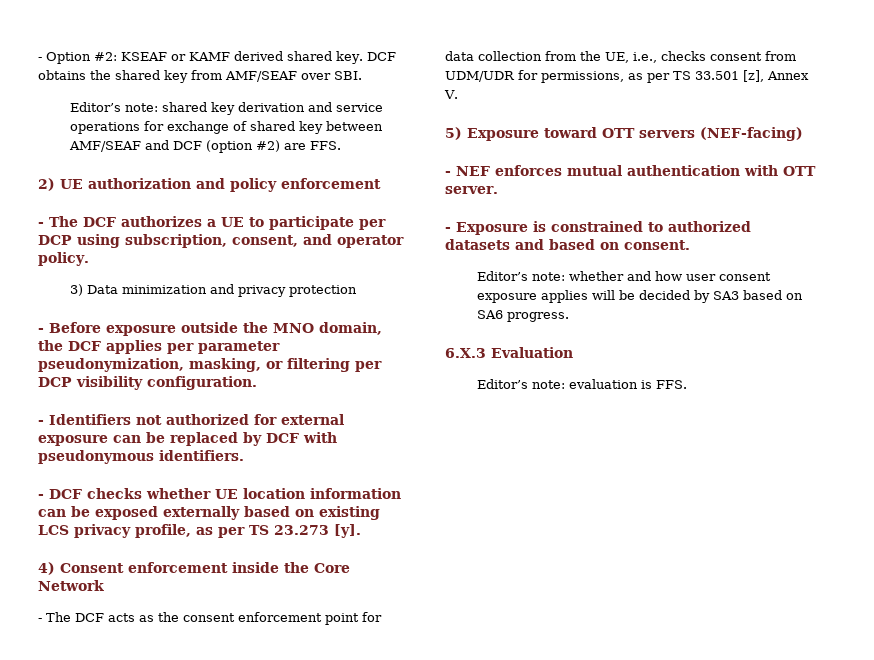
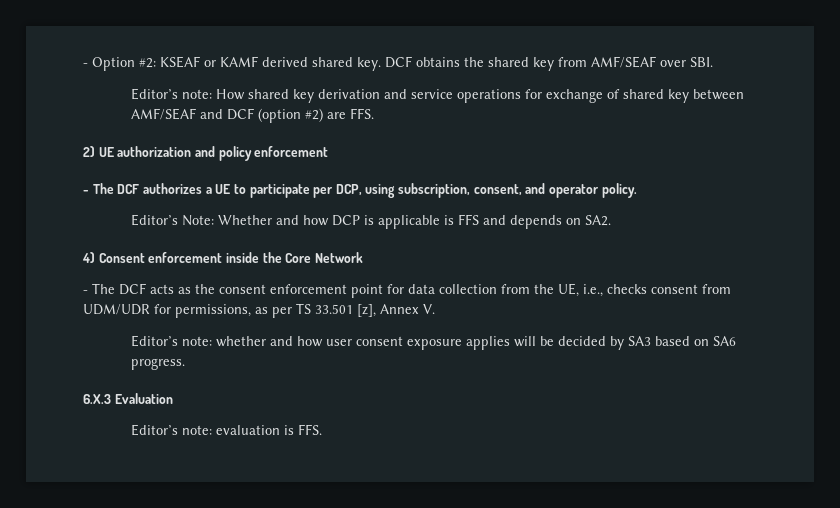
(158, 107) none -> [216,89,246,100] How
[38,235,72,245] DCP -> [335,184,362,196] DCP,
[69,284,357,297] [38,322,382,336] [38,340,280,354] [38,358,382,372] [38,376,257,390] [38,414,344,425] [38,432,337,446] [38,450,244,464] [38,488,401,499] [38,506,380,520] [38,524,361,538] 3) Data minimization and privacy protection // - Before exposure outside the MNO domain, the DCF applies per parameter pseudonymization, masking, or filtering per DCP visibility configuration. // - Identifiers not authorized for external exposure can be replaced by DCF with pseudonymous identifiers. // - DCF checks whether UE location information can be exposed externally based on existing LCS privacy profile, as per TS 23.273 [y]. -> [131,214,612,229] Editor’s Note: Whether and how DCP is applicable is FFS and depends on SA2.
[445,127,803,141] [445,165,816,176] [445,186,498,194] [445,221,751,235] [445,239,690,250] // 5) Exposure toward OTT servers (NEF-facing) // - NEF enforces mutual authentication with OTT server. // - Exposure is constrained to authorized datasets and based on consent. -> (435, 309) none

